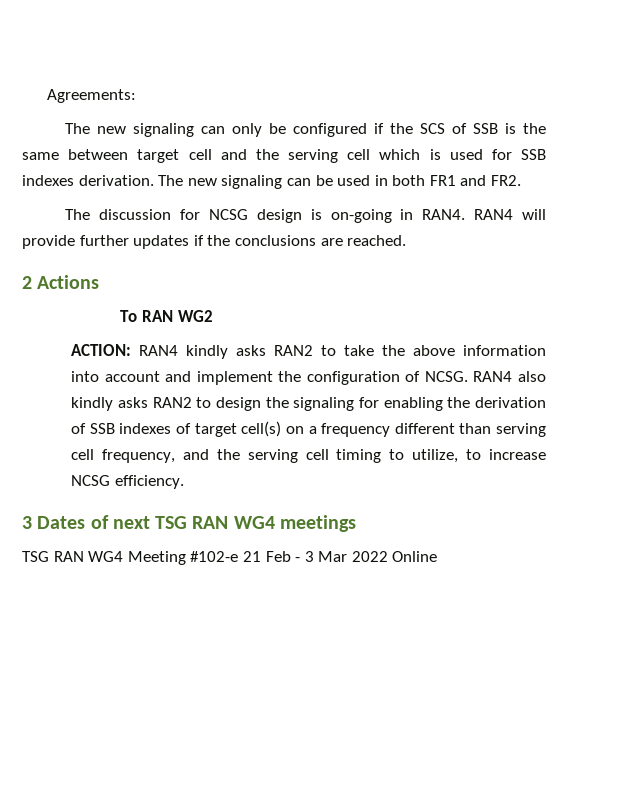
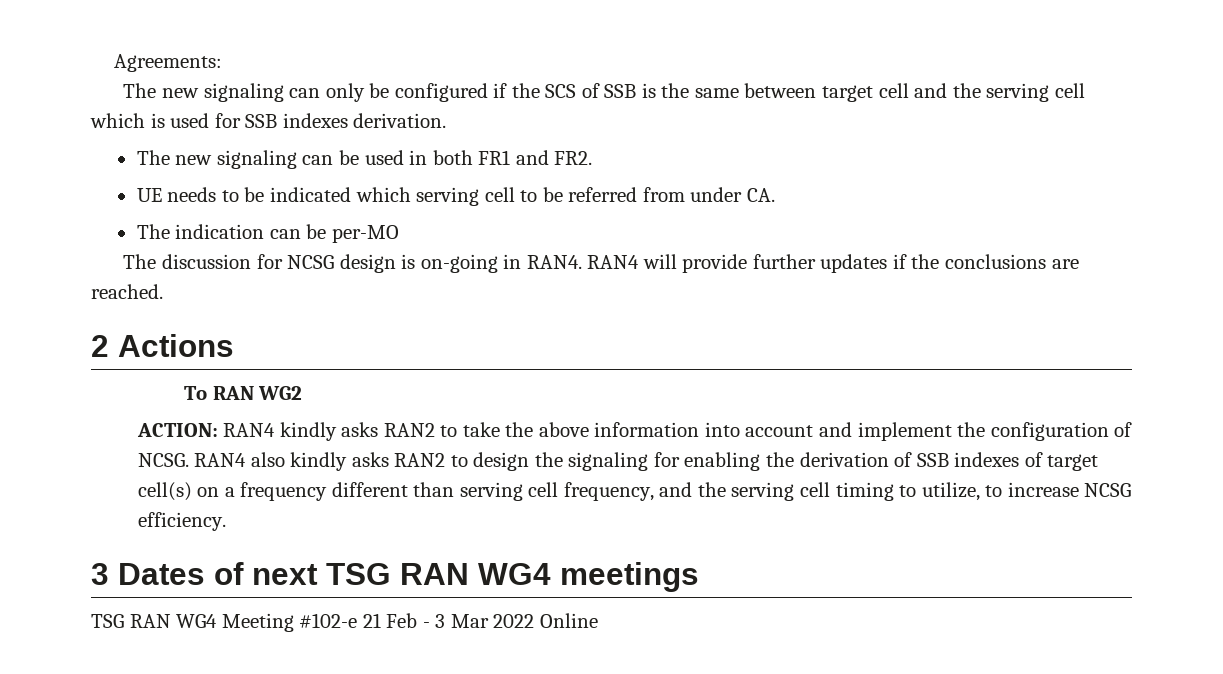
(154, 180) none -> (447, 120) //
(522, 180) none -> [136,187,775,206] [136,224,399,243] // UE needs to be indicated which serving cell to be referred from under CA. // The indication can be per-MO

